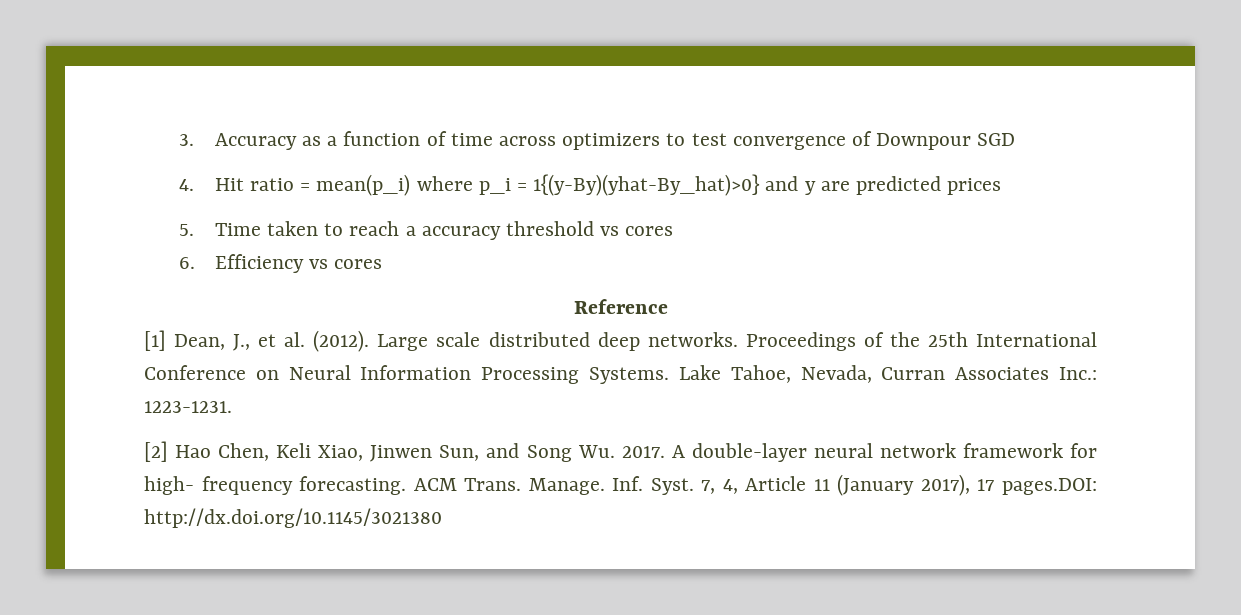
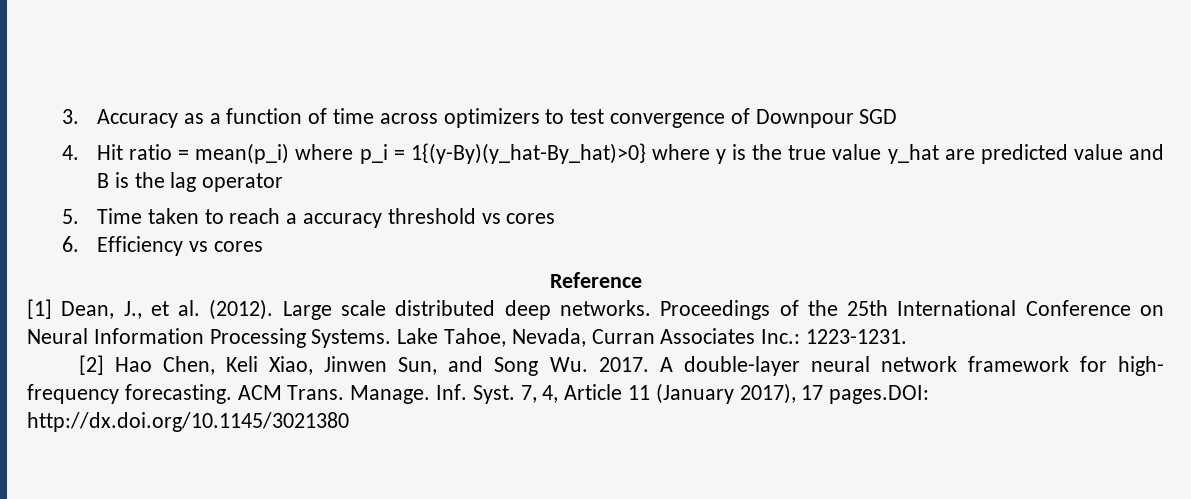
[533,174,1002,196] 1{(y-By)(yhat-By_hat)>0} and y are predicted prices -> [410,143,1165,164] [96,172,284,192] 1{(y-By)(y_hat-By_hat)>0} where y is the true value y_hat are predicted value and B is the lag operator

